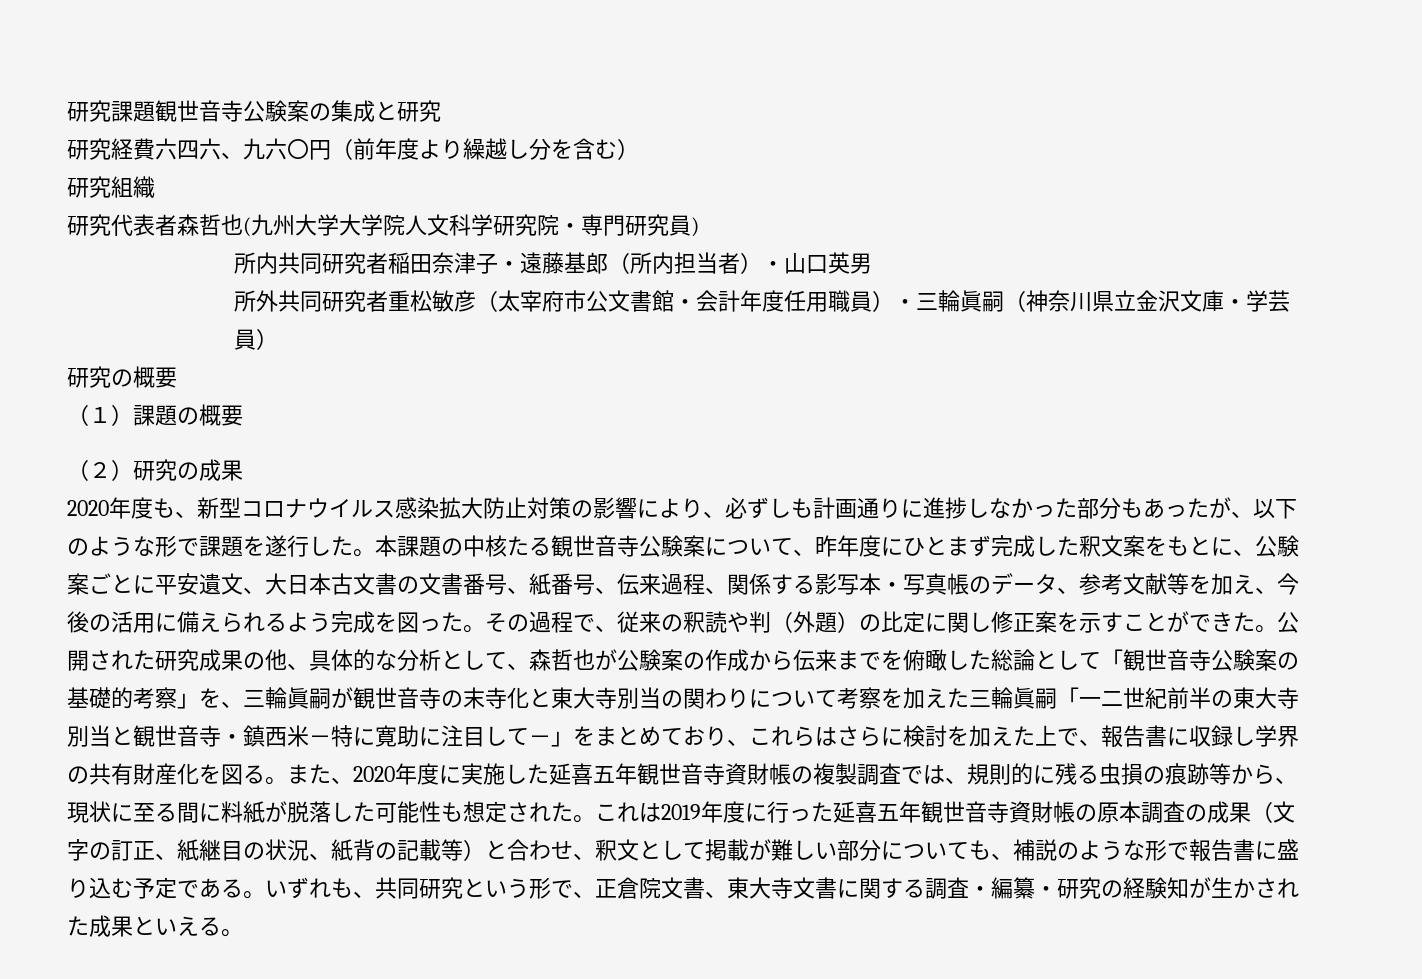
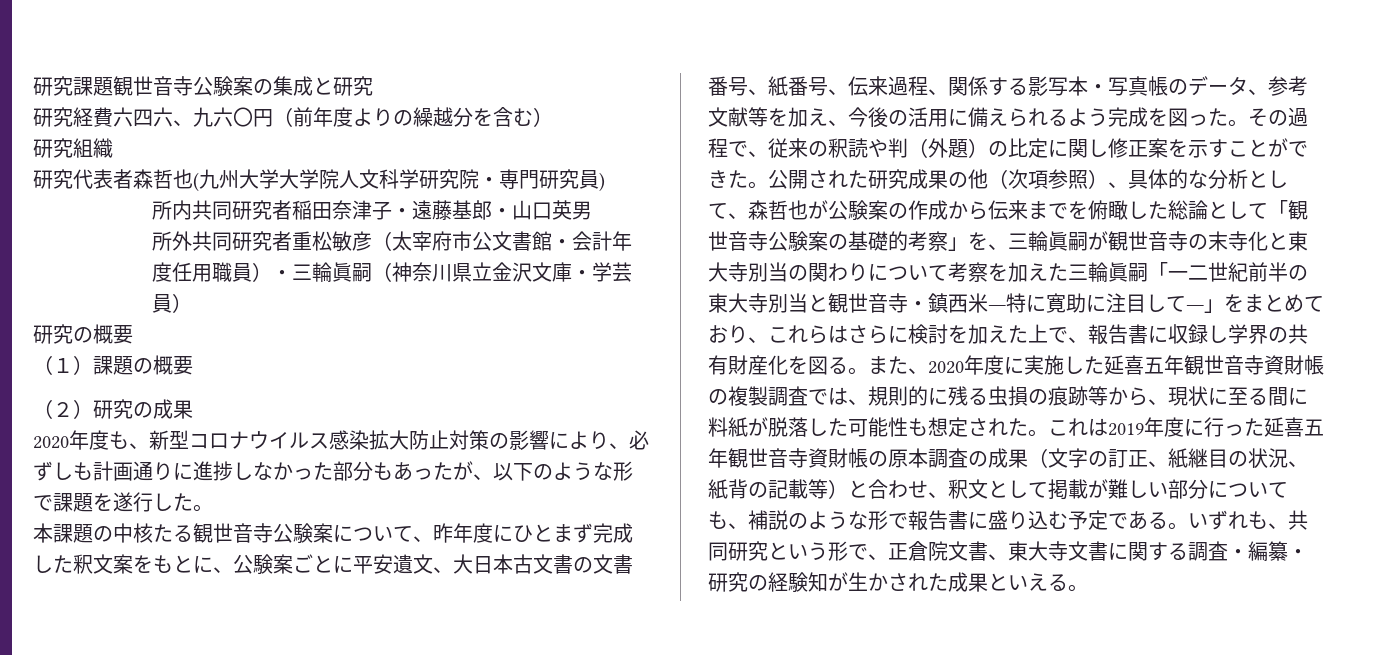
[463,138,529,160] 繰越し -> [393,107,453,127] の繰越
[608,252,763,274] （所内担当者） -> (493, 210) none
(375, 553) none -> (213, 508) //
(287, 660) none -> [988,169,1108,189] （次項参照）
[309,735,331,744] － -> [988,305,1006,311] ―
[529,735,551,744] － -> [1186,305,1204,311] ―

